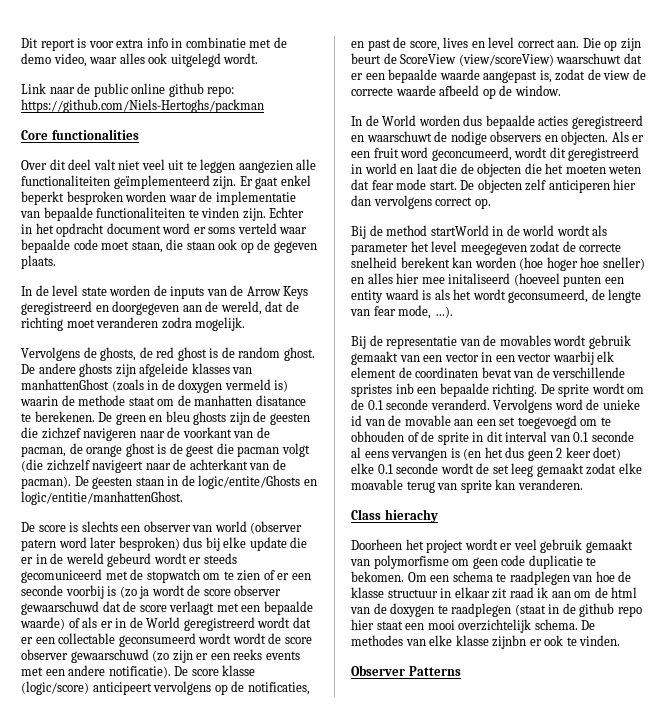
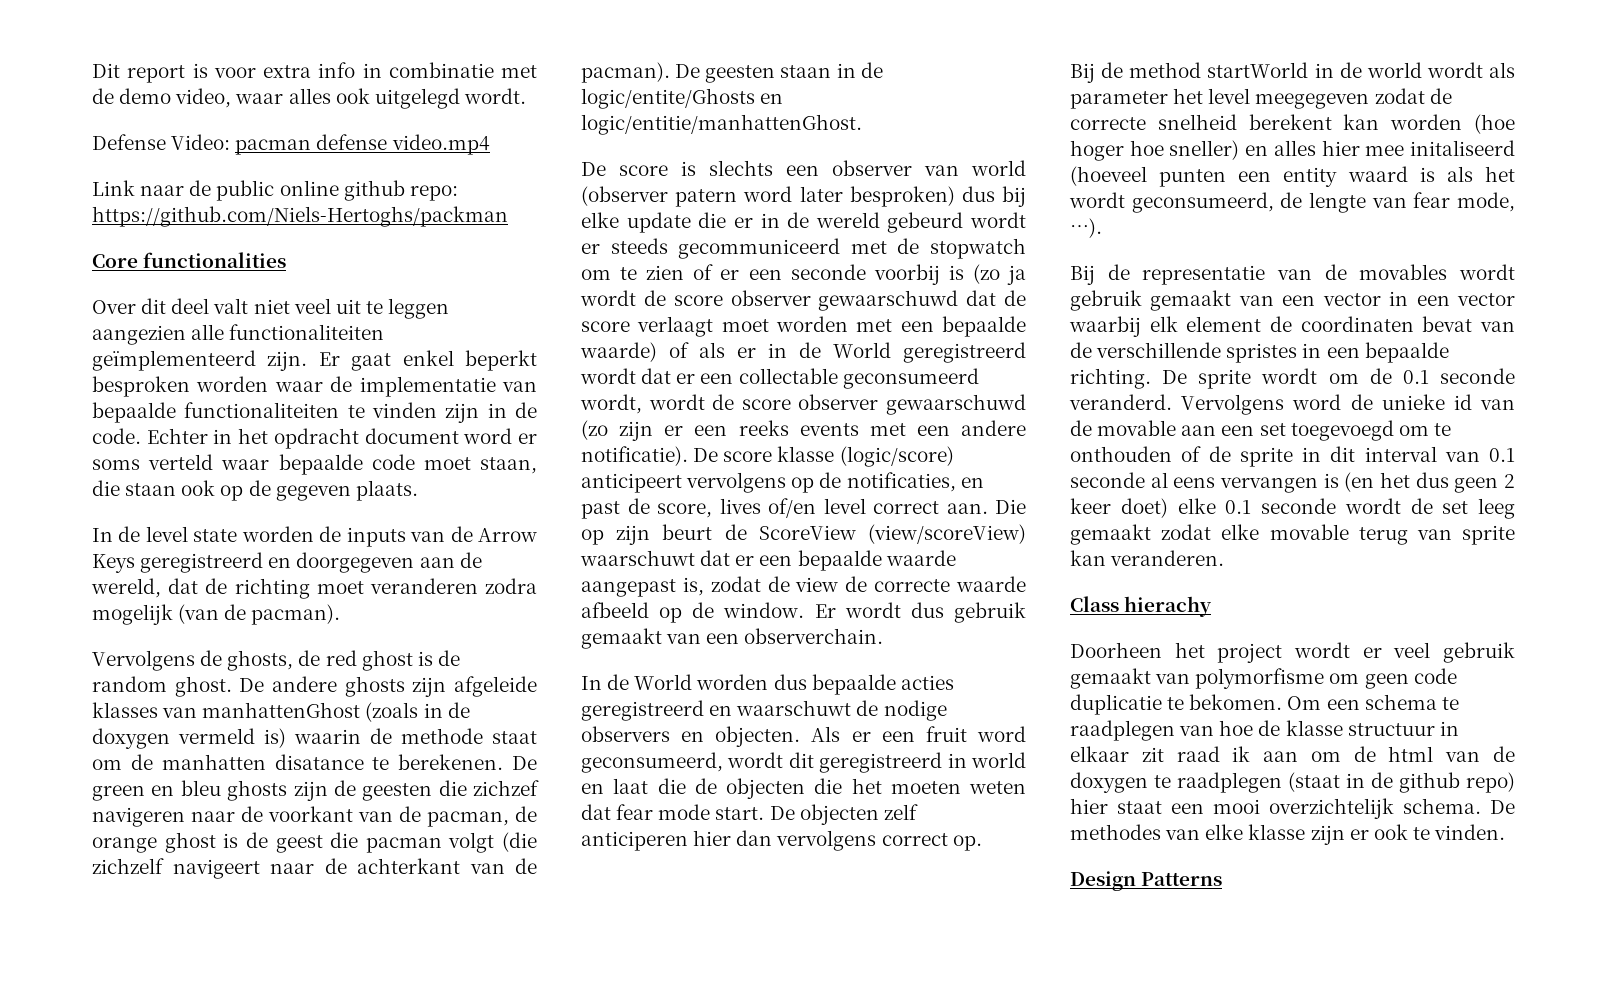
(259, 58) none -> [92,134,490,155] // Defense Video: pacman defense video.mp4
[242,208,266,221] zijn. -> [445,402,537,423] [92,428,141,444] zijn in de code.
[195,317,246,331] mogelijk. -> [92,604,341,625] mogelijk (van de pacman).
[21,569,102,583] gecomuniceerd -> [678,238,841,259] gecommuniceerd
(215, 608) none -> [721,316,848,332] moet worden
[198,633,232,644] wordt -> [580,394,642,414] wordt,
[471,41,485,48] en -> [768,498,816,518] of/en
(561, 90) none -> [814,602,1026,623] [581,628,884,649] Er wordt dus gebruik gemaakt van een observerchain.
[431,147,512,161] geconcumeerd, -> [581,752,723,773] geconsumeerd,
[395,383,414,394] inb -> [1302,343,1322,358] in
[351,431,404,442] obhouden -> [1070,446,1172,462] onthouden
[351,479,403,490] moavable -> [1269,524,1349,540] movable
[617,606,642,617] repo -> [1466,772,1515,793] repo)
[492,635,527,649] zijnbn -> [1310,825,1345,845] zijn
[351,665,405,676] Observer -> [1070,871,1136,891] Design

